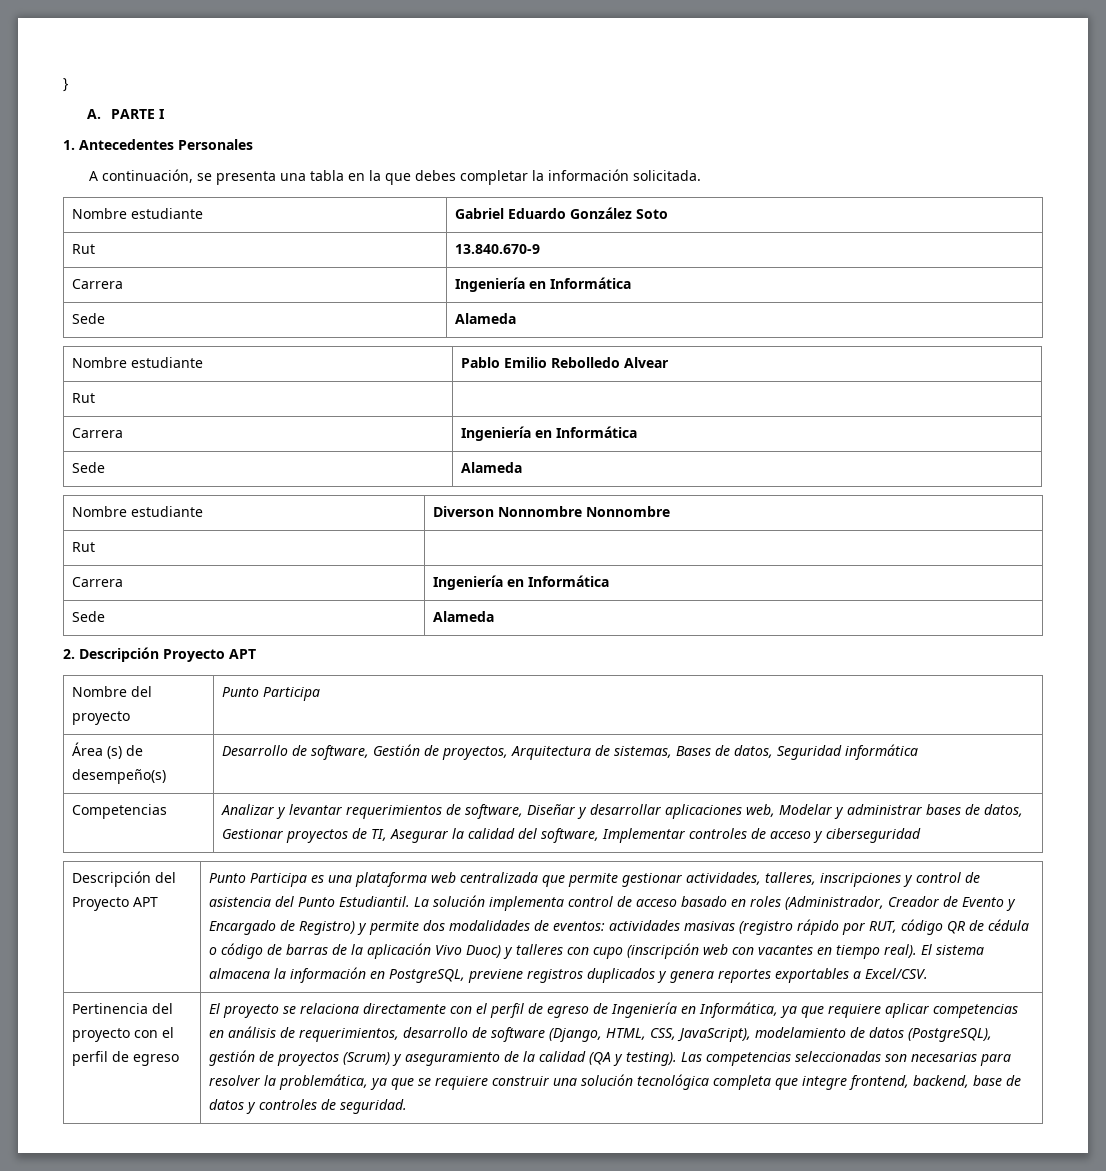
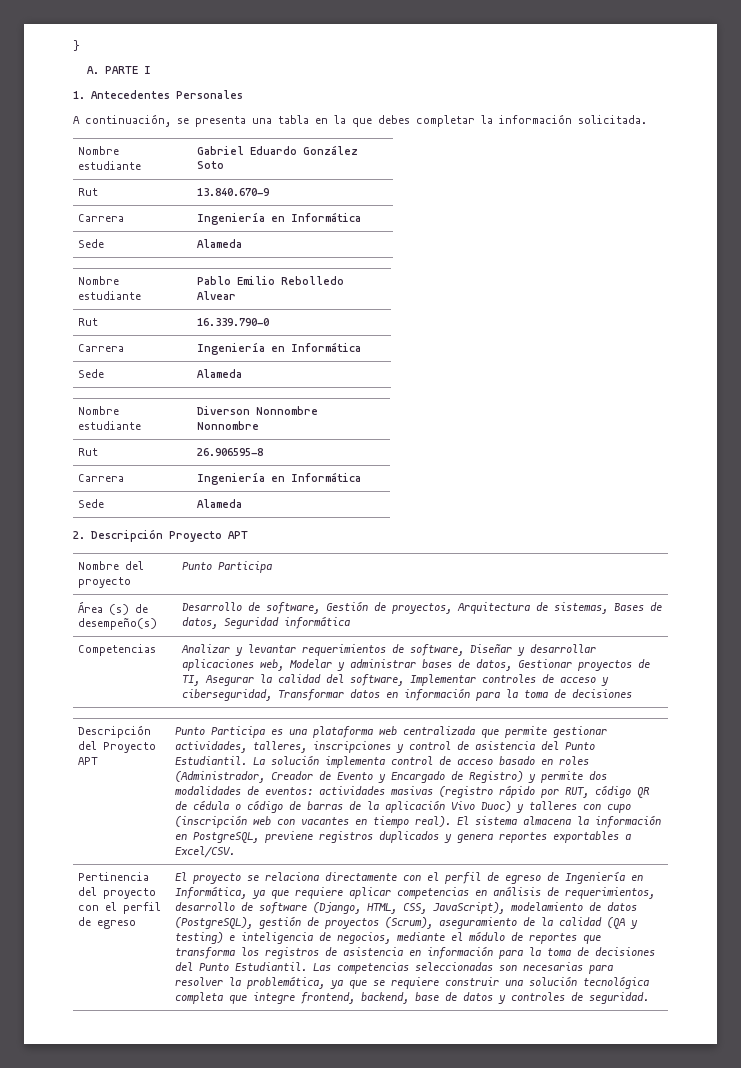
(96, 398) none -> [197,318,270,326] 16.339.790-0
(96, 547) none -> [197,448,264,456] 26.906595-8
[826,828,922,843] ciberseguridad -> [182,688,633,701] ciberseguridad, Transformar datos en información para la toma de decisiones
[343,1052,403,1066] (Scrum) y -> [385,917,434,929] (Scrum),
[626,1052,678,1066] testing). -> [175,931,602,944] [175,946,656,959] [175,962,308,971] testing) e inteligencia de negocios, mediante el módulo de reportes que transforma los registros de asistencia en información para la toma de decisiones del Punto Estudiantil.

